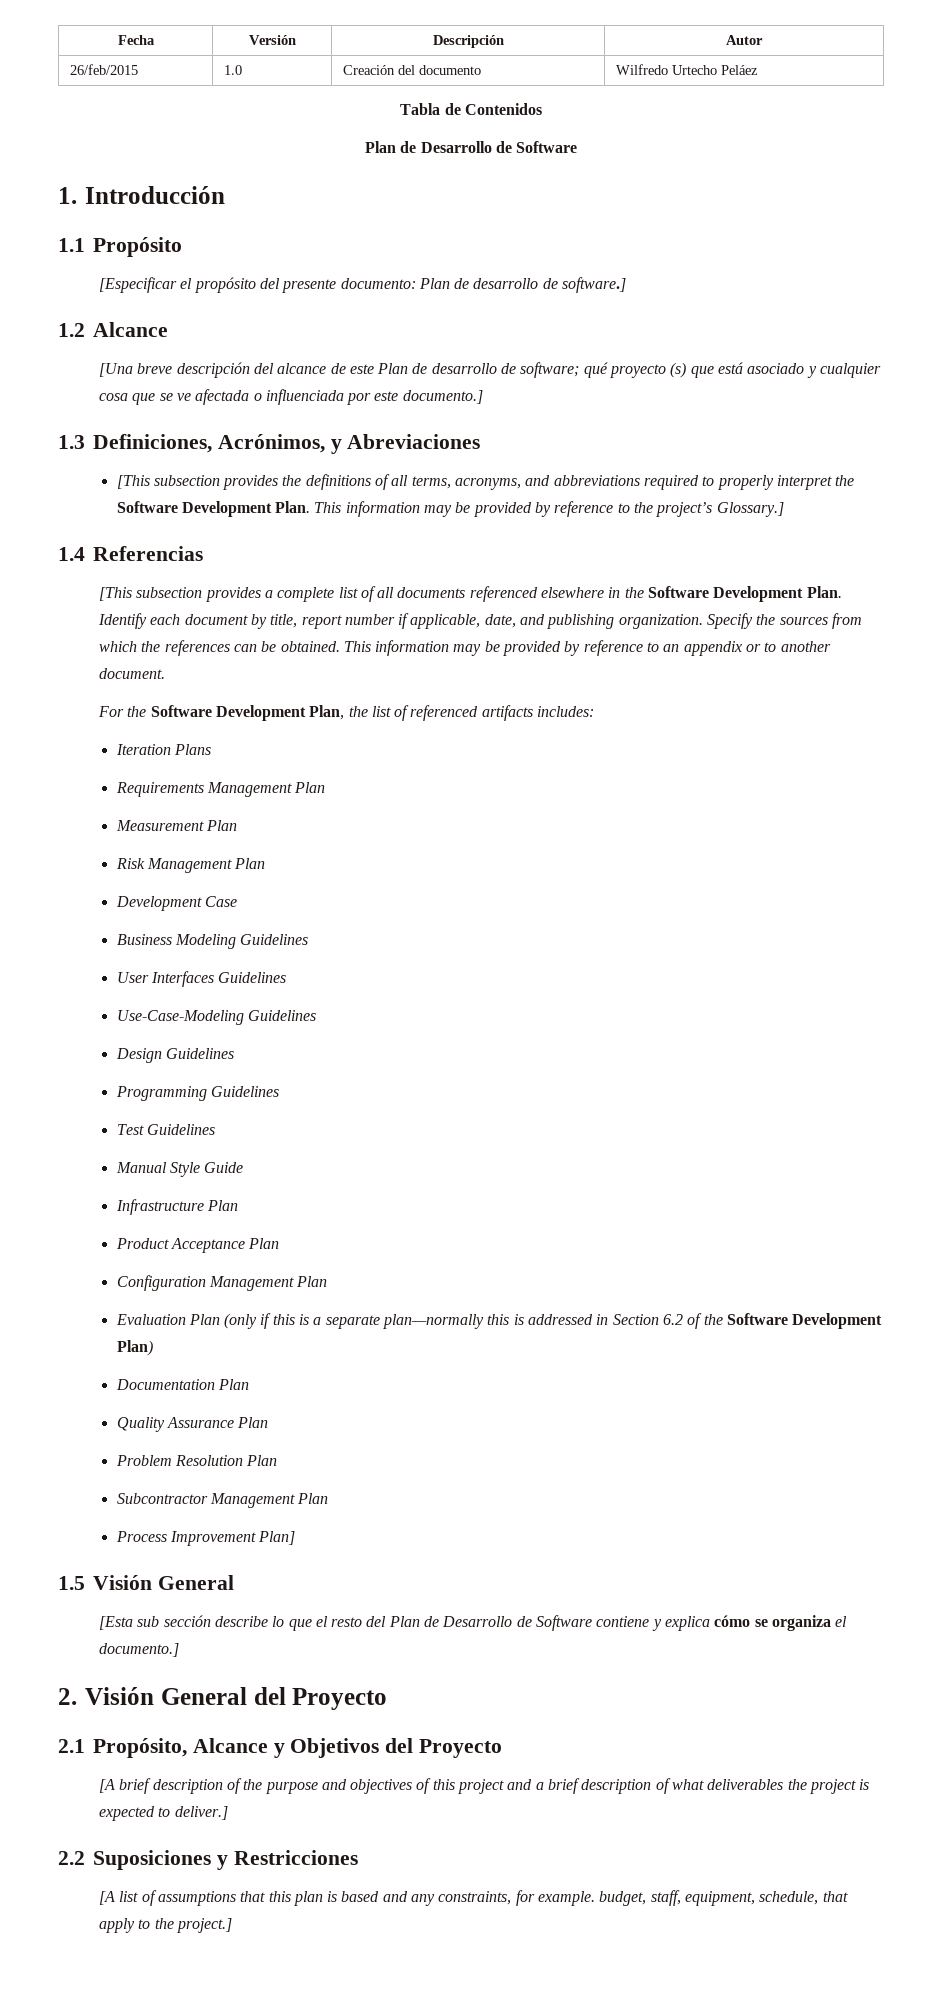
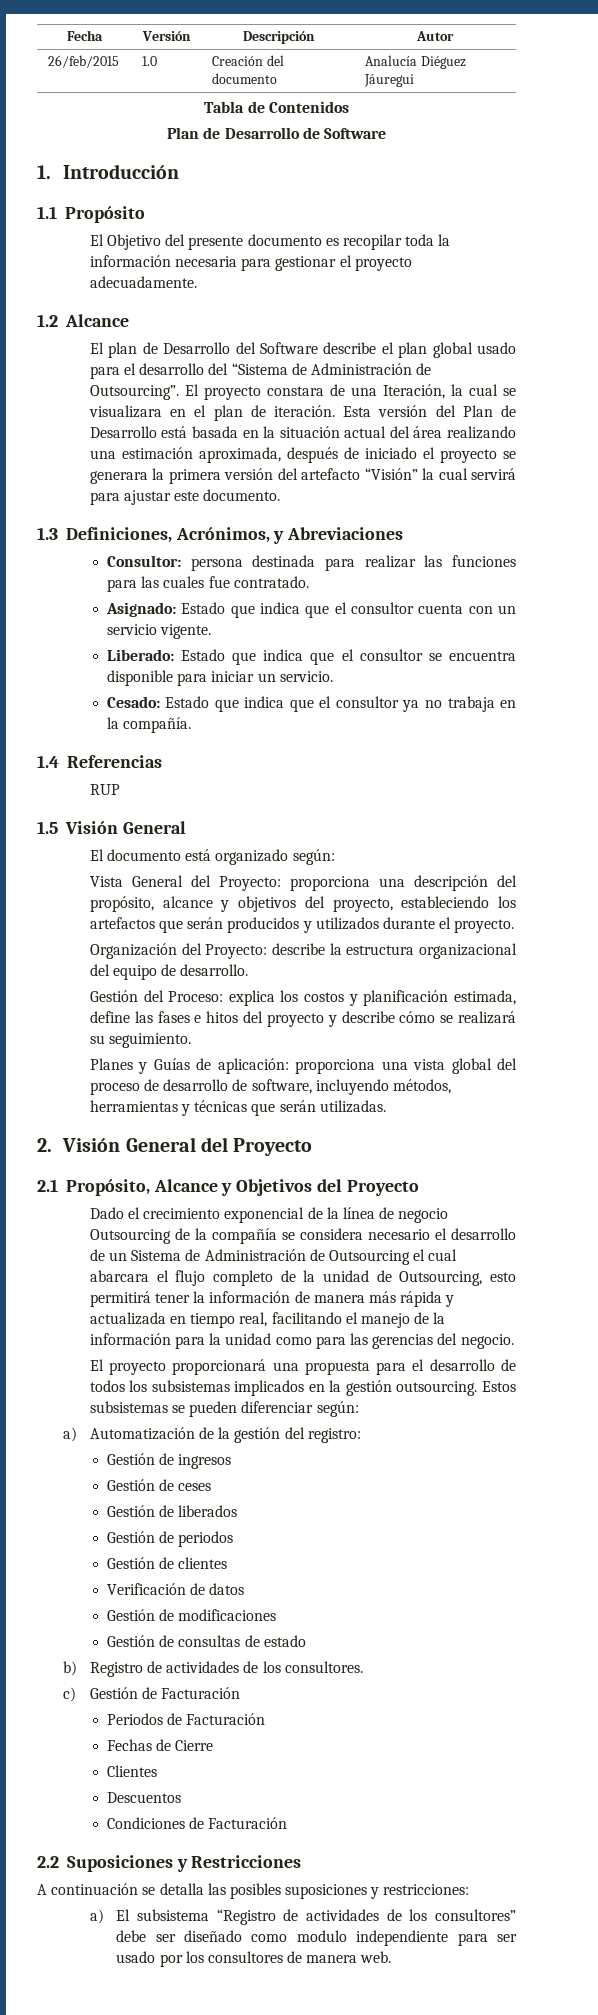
[616,64,759,75] Wilfredo Urtecho Peláez -> [365,55,466,69] [364,74,415,87] Analucía Diéguez Jáuregui
[98,277,627,293] [58,322,168,337] [98,362,881,378] [98,389,483,405] [Especificar el propósito del presente documento: Plan de desarrollo de software.] // 1.2 Alcance // [Una breve descripción del alcance de este Plan de desarrollo de software; qué proyecto (s) que está asociado y cualquier cosa que se ve afectada o influenciada por este documento.] -> [89,234,451,250] [89,255,412,271] [89,276,197,288] [37,314,129,327] [89,342,516,358] [89,363,432,379] [89,384,516,400] [88,405,516,421] [89,426,516,439] [89,447,516,463] [89,468,516,484] [89,489,281,505] El Objetivo del presente documento es recopilar toda la información necesaria para gestionar el proyecto adecuadamente. // 1.2 Alcance // El plan de Desarrollo del Software describe el plan global usado para el desarrollo del “Sistema de Administración de Outsourcing”. El proyecto constara de una Iteración, la cual se visualizara en el plan de iteración. Esta versión del Plan de Desarrollo está basada en la situación actual del área realizando una estimación aproximada, después de iniciado el proyecto se generara la primera versión del artefacto “Visión” la cual servirá para ajustar este documento.
[116,474,855,490] [116,501,784,517] [58,546,203,561] [98,586,842,602] [97,613,863,629] [98,640,831,656] [98,668,165,679] [97,705,595,721] [115,744,211,755] [115,782,326,797] [115,820,237,831] [115,858,266,873] [115,896,237,911] [116,934,309,949] [116,971,287,987] [116,1010,316,1025] [115,1048,234,1063] [115,1086,279,1101] [116,1124,215,1135] [115,1162,244,1177] [115,1199,238,1215] [115,1238,280,1253] [116,1275,328,1291] [115,1313,883,1329] [116,1340,153,1356] [115,1379,249,1390] [116,1417,269,1432] [115,1455,278,1466] [116,1493,329,1508] [115,1531,296,1546] [58,1575,234,1590] [98,1615,848,1631] [98,1643,179,1657] [This subsection provides the definitions of all terms, acronyms, and abbreviations required to properly interpret the Software Development Plan. This information may be provided by reference to the project’s Glossary.] // 1.4 Referencias // [This subsection provides a complete list of all documents referenced elsewhere in the Software Development Plan. Identify each document by title, report number if applicable, date, and publishing organization. Specify the sources from which the references can be obtained. This information may be provided by reference to an appendix or to another document. // For the Software Development Plan, the list of referenced artifacts includes: // Iteration Plans // Requirements Management Plan // Measurement Plan // Risk Management Plan // Development Case // Business Modeling Guidelines // User Interfaces Guidelines // Use-Case-Modeling Guidelines // Design Guidelines // Programming Guidelines // Test Guidelines // Manual Style Guide // Infrastructure Plan // Product Acceptance Plan // Configuration Management Plan // Evaluation Plan (only if this is a separate plan—normally this is addressed in Section 6.2 of the Software Development Plan) // Documentation Plan // Quality Assurance Plan // Problem Resolution Plan // Subcontractor Management Plan // Process Improvement Plan] // 1.5 Visión General // [Esta sub sección describe lo que el resto del Plan de Desarrollo de Software contiene y explica cómo se organiza el documento.] -> [106,555,516,571] [106,576,309,592] [105,602,516,618] [106,624,212,639] [106,649,516,665] [106,670,333,686] [106,696,516,712] [106,717,192,733] [37,755,162,768] [89,784,120,795] [37,821,186,834] [89,849,335,865] [89,875,517,891] [89,896,516,912] [89,917,515,933] [89,943,517,959] [89,964,249,980] [89,990,516,1006] [89,1011,516,1027] [89,1033,192,1048] [89,1058,517,1074] [89,1079,452,1095] [89,1100,386,1116] Consultor: persona destinada para realizar las funciones para las cuales fue contratado. // Asignado: Estado que indica que el consultor cuenta con un servicio vigente. // Liberado: Estado que indica que el consultor se encuentra disponible para iniciar un servicio. // Cesado: Estado que indica que el consultor ya no trabaja en la compañía. // 1.4 Referencias // RUP // 1.5 Visión General // El documento está organizado según: // Vista General del Proyecto: proporciona una descripción del propósito, alcance y objetivos del proyecto, estableciendo los artefactos que serán producidos y utilizados durante el proyecto. // Organización del Proyecto: describe la estructura organizacional del equipo de desarrollo. // Gestión del Proceso: explica los costos y planificación estimada, define las fases e hitos del proyecto y describe cómo se realizará su seguimiento. // Planes y Guías de aplicación: proporciona una vista global del proceso de desarrollo de software, incluyendo métodos, herramientas y técnicas que serán utilizadas.
[98,1778,870,1794] [98,1806,228,1821] [58,1850,358,1870] [98,1890,848,1906] [98,1918,232,1933] [A brief description of the purpose and objectives of this project and a brief description of what deliverables the project is expected to deliver.] // 2.2 Suposiciones y Restricciones // [A list of assumptions that this plan is based and any constraints, for example. budget, staff, equipment, schedule, that apply to the project.] -> [89,1207,449,1223] [89,1228,516,1244] [89,1249,458,1265] [89,1270,516,1286] [89,1291,455,1307] [89,1312,446,1328] [89,1333,514,1349] [89,1359,516,1375] [89,1380,516,1396] [89,1401,359,1417] [63,1427,361,1443] [106,1453,232,1469] [106,1479,212,1491] [106,1505,238,1517] [106,1531,234,1547] [106,1557,228,1569] [106,1583,245,1595] [106,1609,277,1621] [106,1635,306,1647] [63,1661,363,1677] [63,1687,241,1702] [106,1713,266,1725] [106,1739,214,1751] [106,1765,157,1777] [106,1792,181,1803] [106,1817,288,1829] [37,1855,302,1872] [37,1883,470,1899] [89,1909,516,1925] [116,1930,517,1946] [116,1951,392,1967] Dado el crecimiento exponencial de la línea de negocio Outsourcing de la compañía se considera necesario el desarrollo de un Sistema de Administración de Outsourcing el cual abarcara el flujo completo de la unidad de Outsourcing, esto permitirá tener la información de manera más rápida y actualizada en tiempo real, facilitando el manejo de la información para la unidad como para las gerencias del negocio. // El proyecto proporcionará una propuesta para el desarrollo de todos los subsistemas implicados en la gestión outsourcing. Estos subsistemas se pueden diferenciar según: // a) Automatización de la gestión del registro: // Gestión de ingresos // Gestión de ceses // Gestión de liberados // Gestión de periodos // Gestión de clientes // Verificación de datos // Gestión de modificaciones // Gestión de consultas de estado // b) Registro de actividades de los consultores. // c) Gestión de Facturación // Periodos de Facturación // Fechas de Cierre // Clientes // Descuentos // Condiciones de Facturación // 2.2 Suposiciones y Restricciones // A continuación se detalla las posibles suposiciones y restricciones: // a) El subsistema “Registro de actividades de los consultores” debe ser diseñado como modulo independiente para ser usado por los consultores de manera web.

